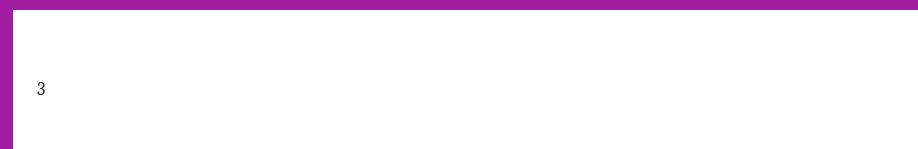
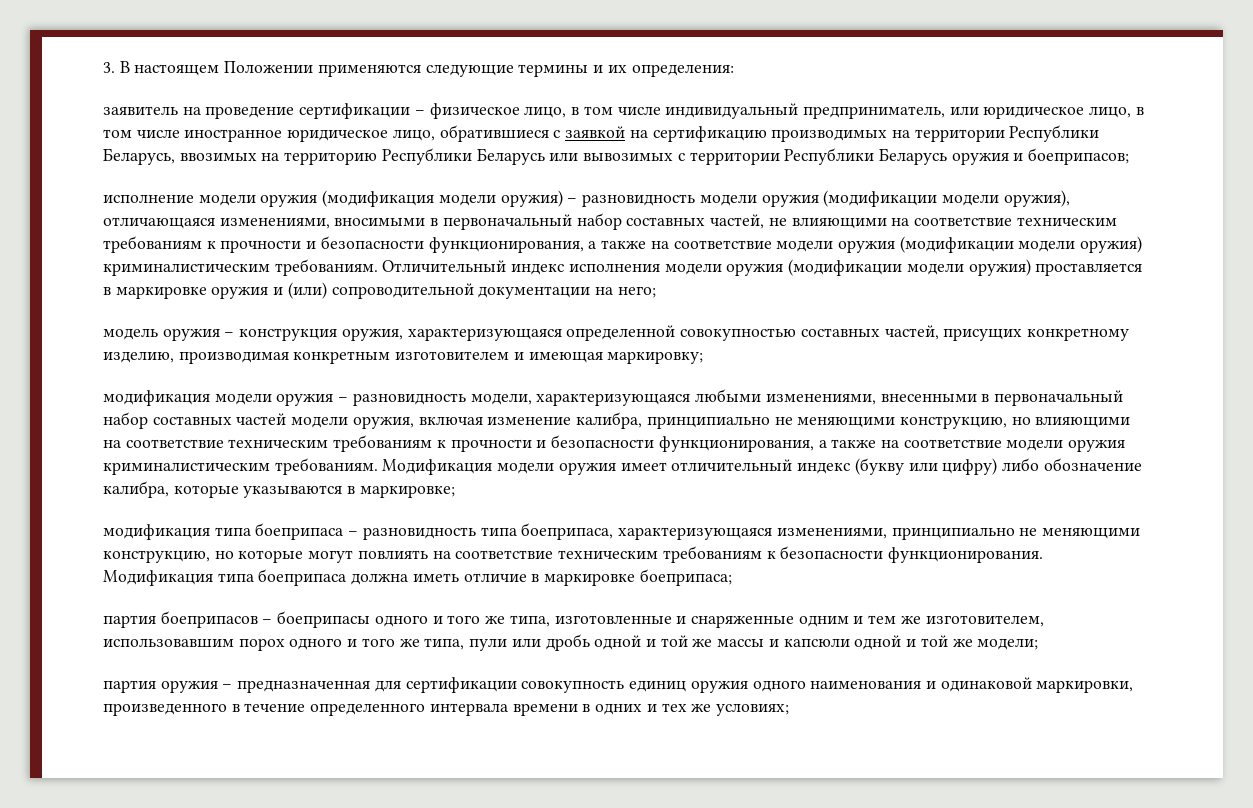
[37,82,45,95] 3 -> [103,61,734,77] [103,103,1144,119] [103,125,1100,142] [103,148,1130,165] [103,190,1070,207] [103,213,1117,230] [103,236,1143,253] [103,259,1143,276] [103,282,656,299] [103,325,1129,341] [103,351,704,364] [103,389,1123,406] [103,412,1131,429] [103,435,1126,452] [103,458,1142,475] [103,481,455,498] [103,523,1140,540] [103,546,1043,563] [103,569,732,586] [103,611,1044,628] [103,634,1039,651] [103,677,1134,693] [103,703,789,716] 3. В настоящем Положении применяются следующие термины и их определения: // заявитель на проведение сертификации – физическое лицо, в том числе индивидуальный предприниматель, или юридическое лицо, в том числе иностранное юридическое лицо, обратившиеся с заявкой на сертификацию производимых на территории Республики Беларусь, ввозимых на территорию Республики Беларусь или вывозимых с территории Республики Беларусь оружия и боеприпасов; // исполнение модели оружия (модификация модели оружия) – разновидность модели оружия (модификации модели оружия), отличающаяся изменениями, вносимыми в первоначальный набор составных частей, не влияющими на соответствие техническим требованиям к прочности и безопасности функционирования, а также на соответствие модели оружия (модификации модели оружия) криминалистическим требованиям. Отличительный индекс исполнения модели оружия (модификации модели оружия) проставляется в маркировке оружия и (или) сопроводительной документации на него; // модель оружия – конструкция оружия, характеризующаяся определенной совокупностью составных частей, присущих конкретному изделию, производимая конкретным изготовителем и имеющая маркировку; // модификация модели оружия – разновидность модели, характеризующаяся любыми изменениями, внесенными в первоначальный набор составных частей модели оружия, включая изменение калибра, принципиально не меняющими конструкцию, но влияющими на соответствие техническим требованиям к прочности и безопасности функционирования, а также на соответствие модели оружия криминалистическим требованиям. Модификация модели оружия имеет отличительный индекс (букву или цифру) либо обозначение калибра, которые указываются в маркировке; // модификация типа боеприпаса – разновидность типа боеприпаса, характеризующаяся изменениями, принципиально не меняющими конструкцию, но которые могут повлиять на соответствие техническим требованиям к безопасности функционирования. Модификация типа боеприпаса должна иметь отличие в маркировке боеприпаса; // партия боеприпасов – боеприпасы одного и того же типа, изготовленные и снаряженные одним и тем же изготовителем, использовавшим порох одного и того же типа, пули или дробь одной и той же массы и капсюли одной и той же модели; // партия оружия – предназначенная для сертификации совокупность единиц оружия одного наименования и одинаковой маркировки, произведенного в течение определенного интервала времени в одних и тех же условиях;

